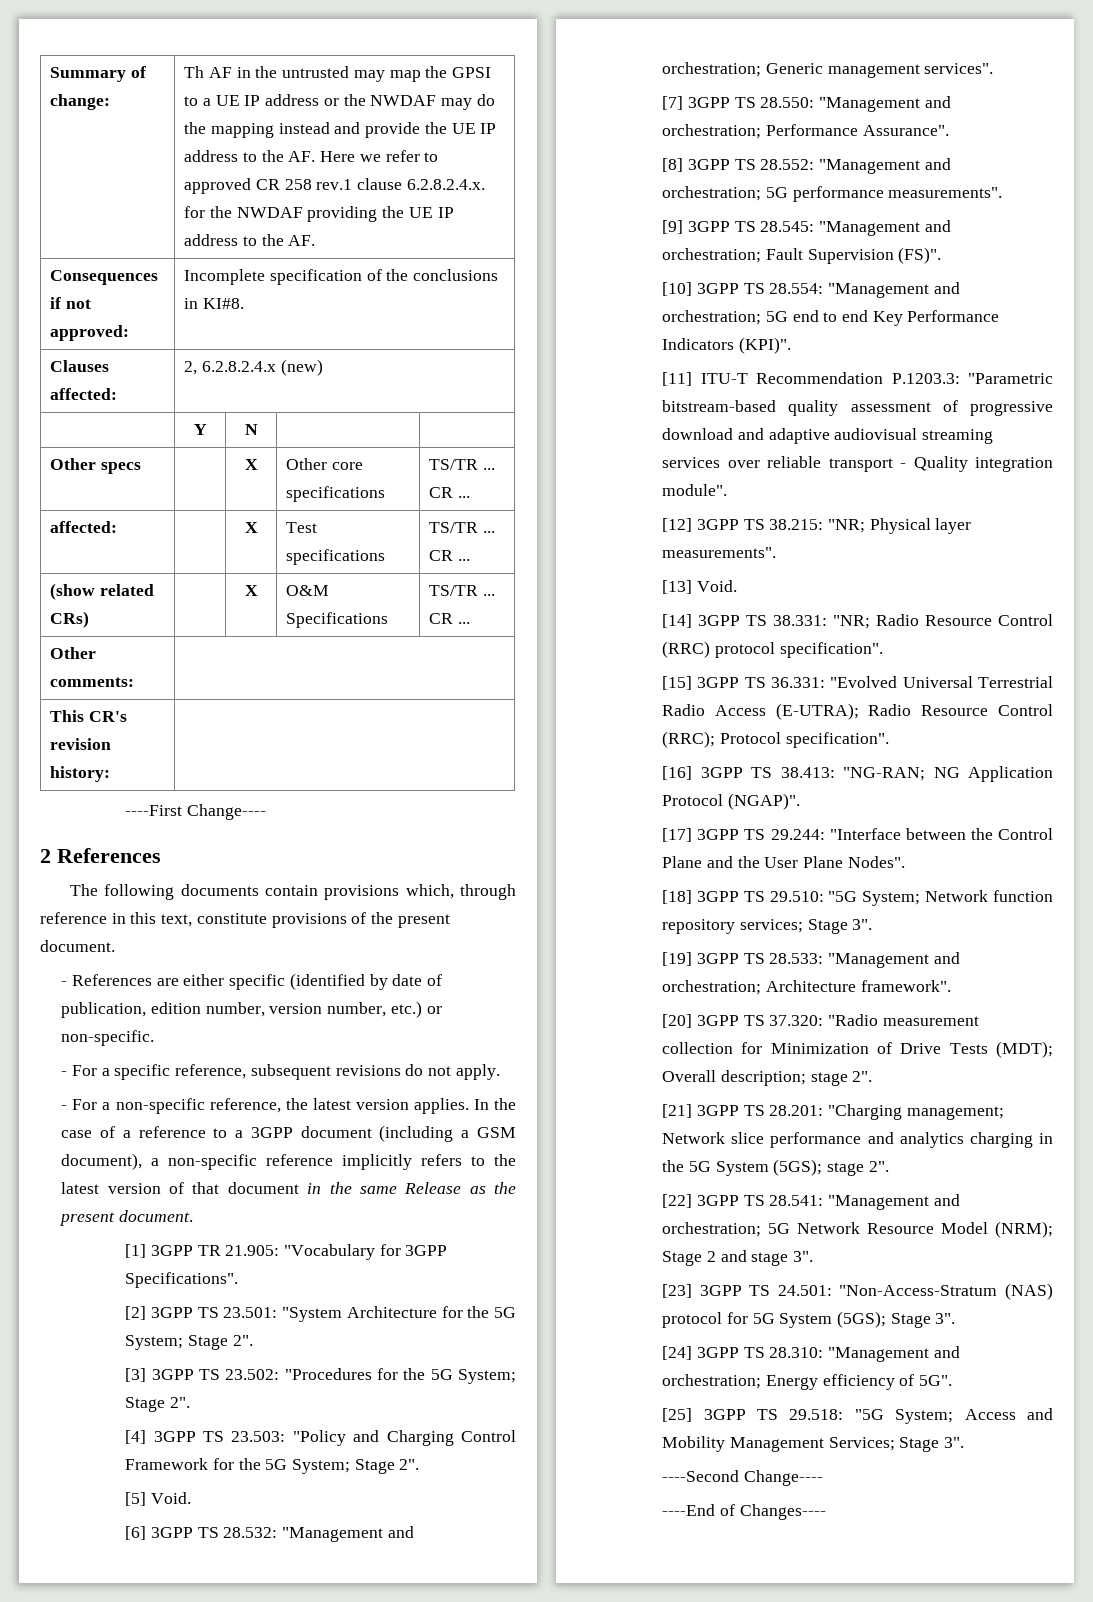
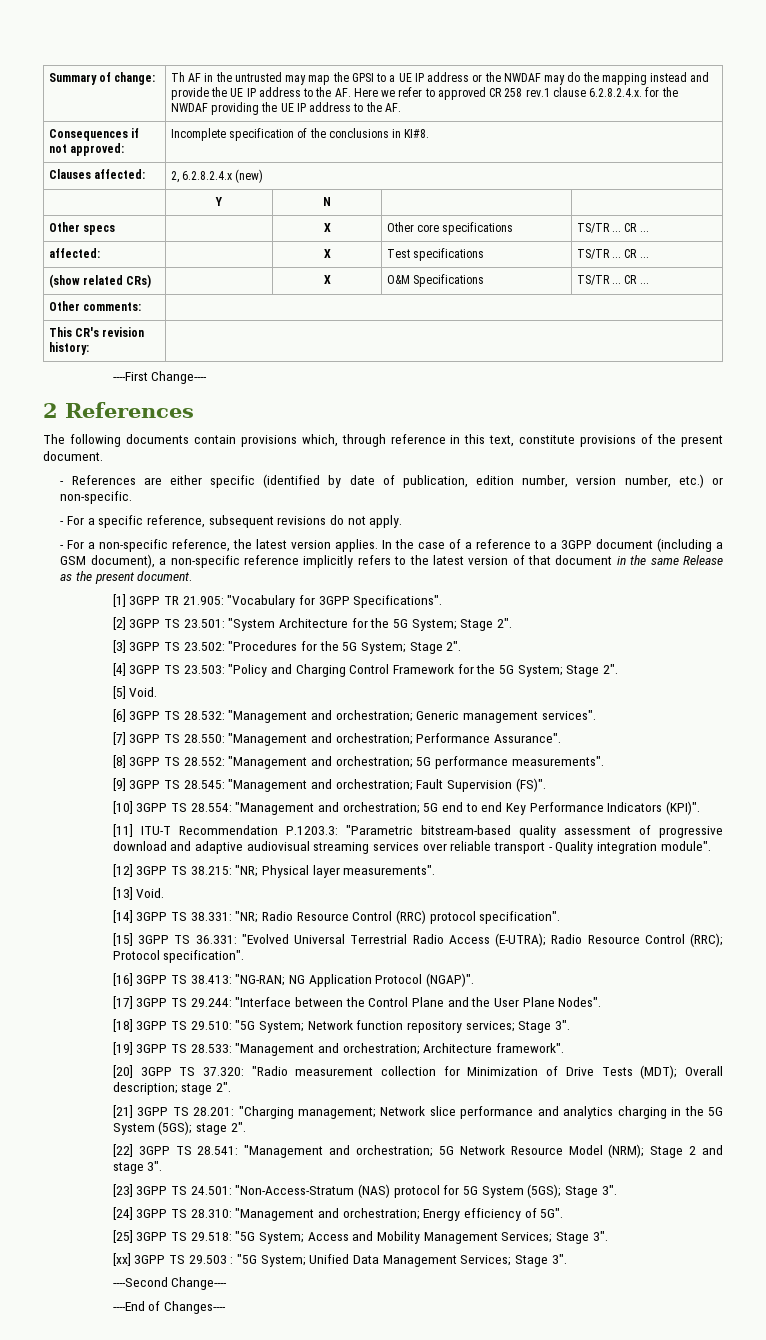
(965, 1442) none -> [112,1253,567,1267] // [xx] 3GPP TS 29.503 : "5G System; Unified Data Management Services; Stage 3".

